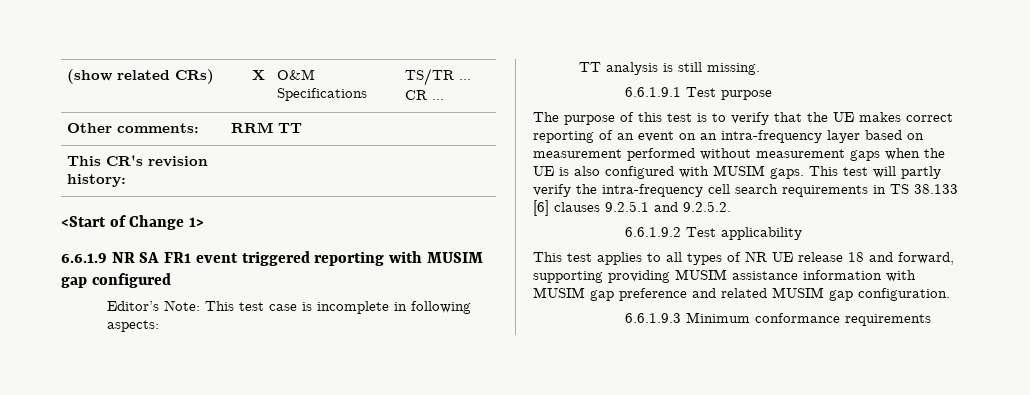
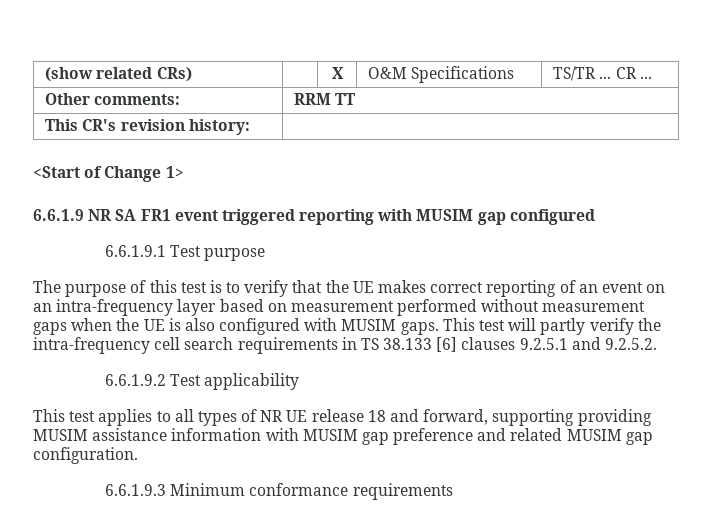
[107,300,472,314] [107,320,160,332] [579,62,761,75] // Editor’s Note: This test case is incomplete in following aspects: // TT analysis is still missing. -> (595, 217) none

